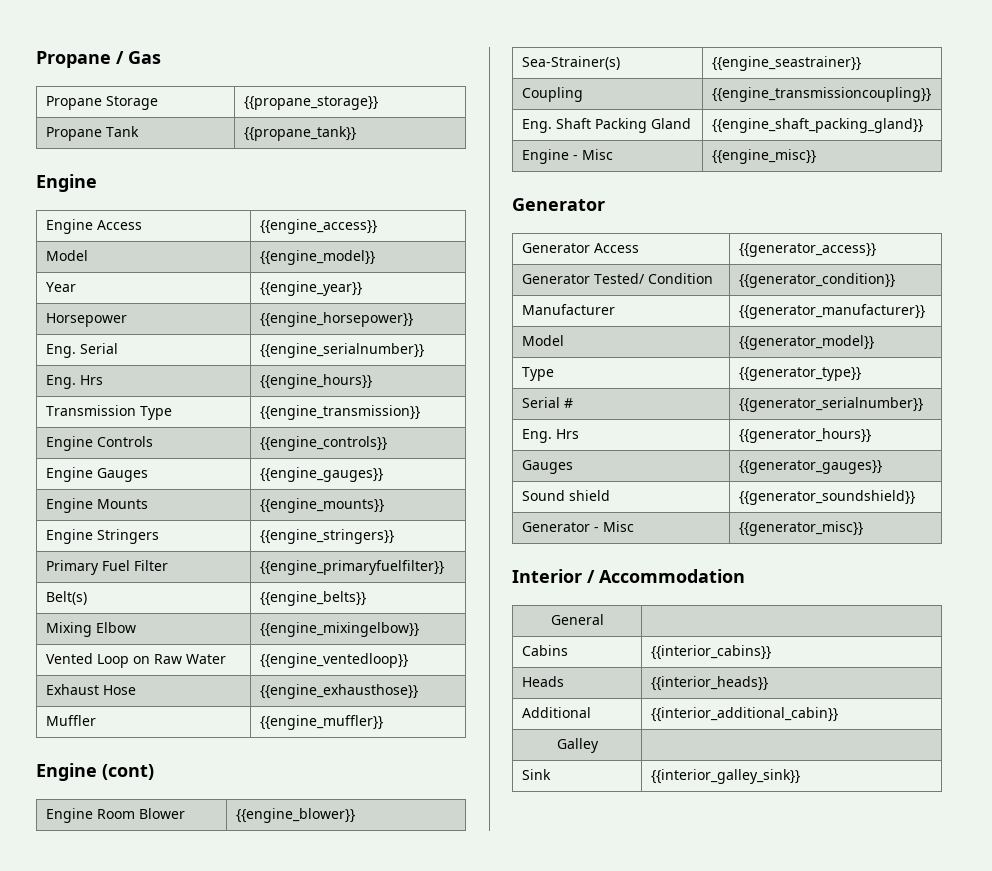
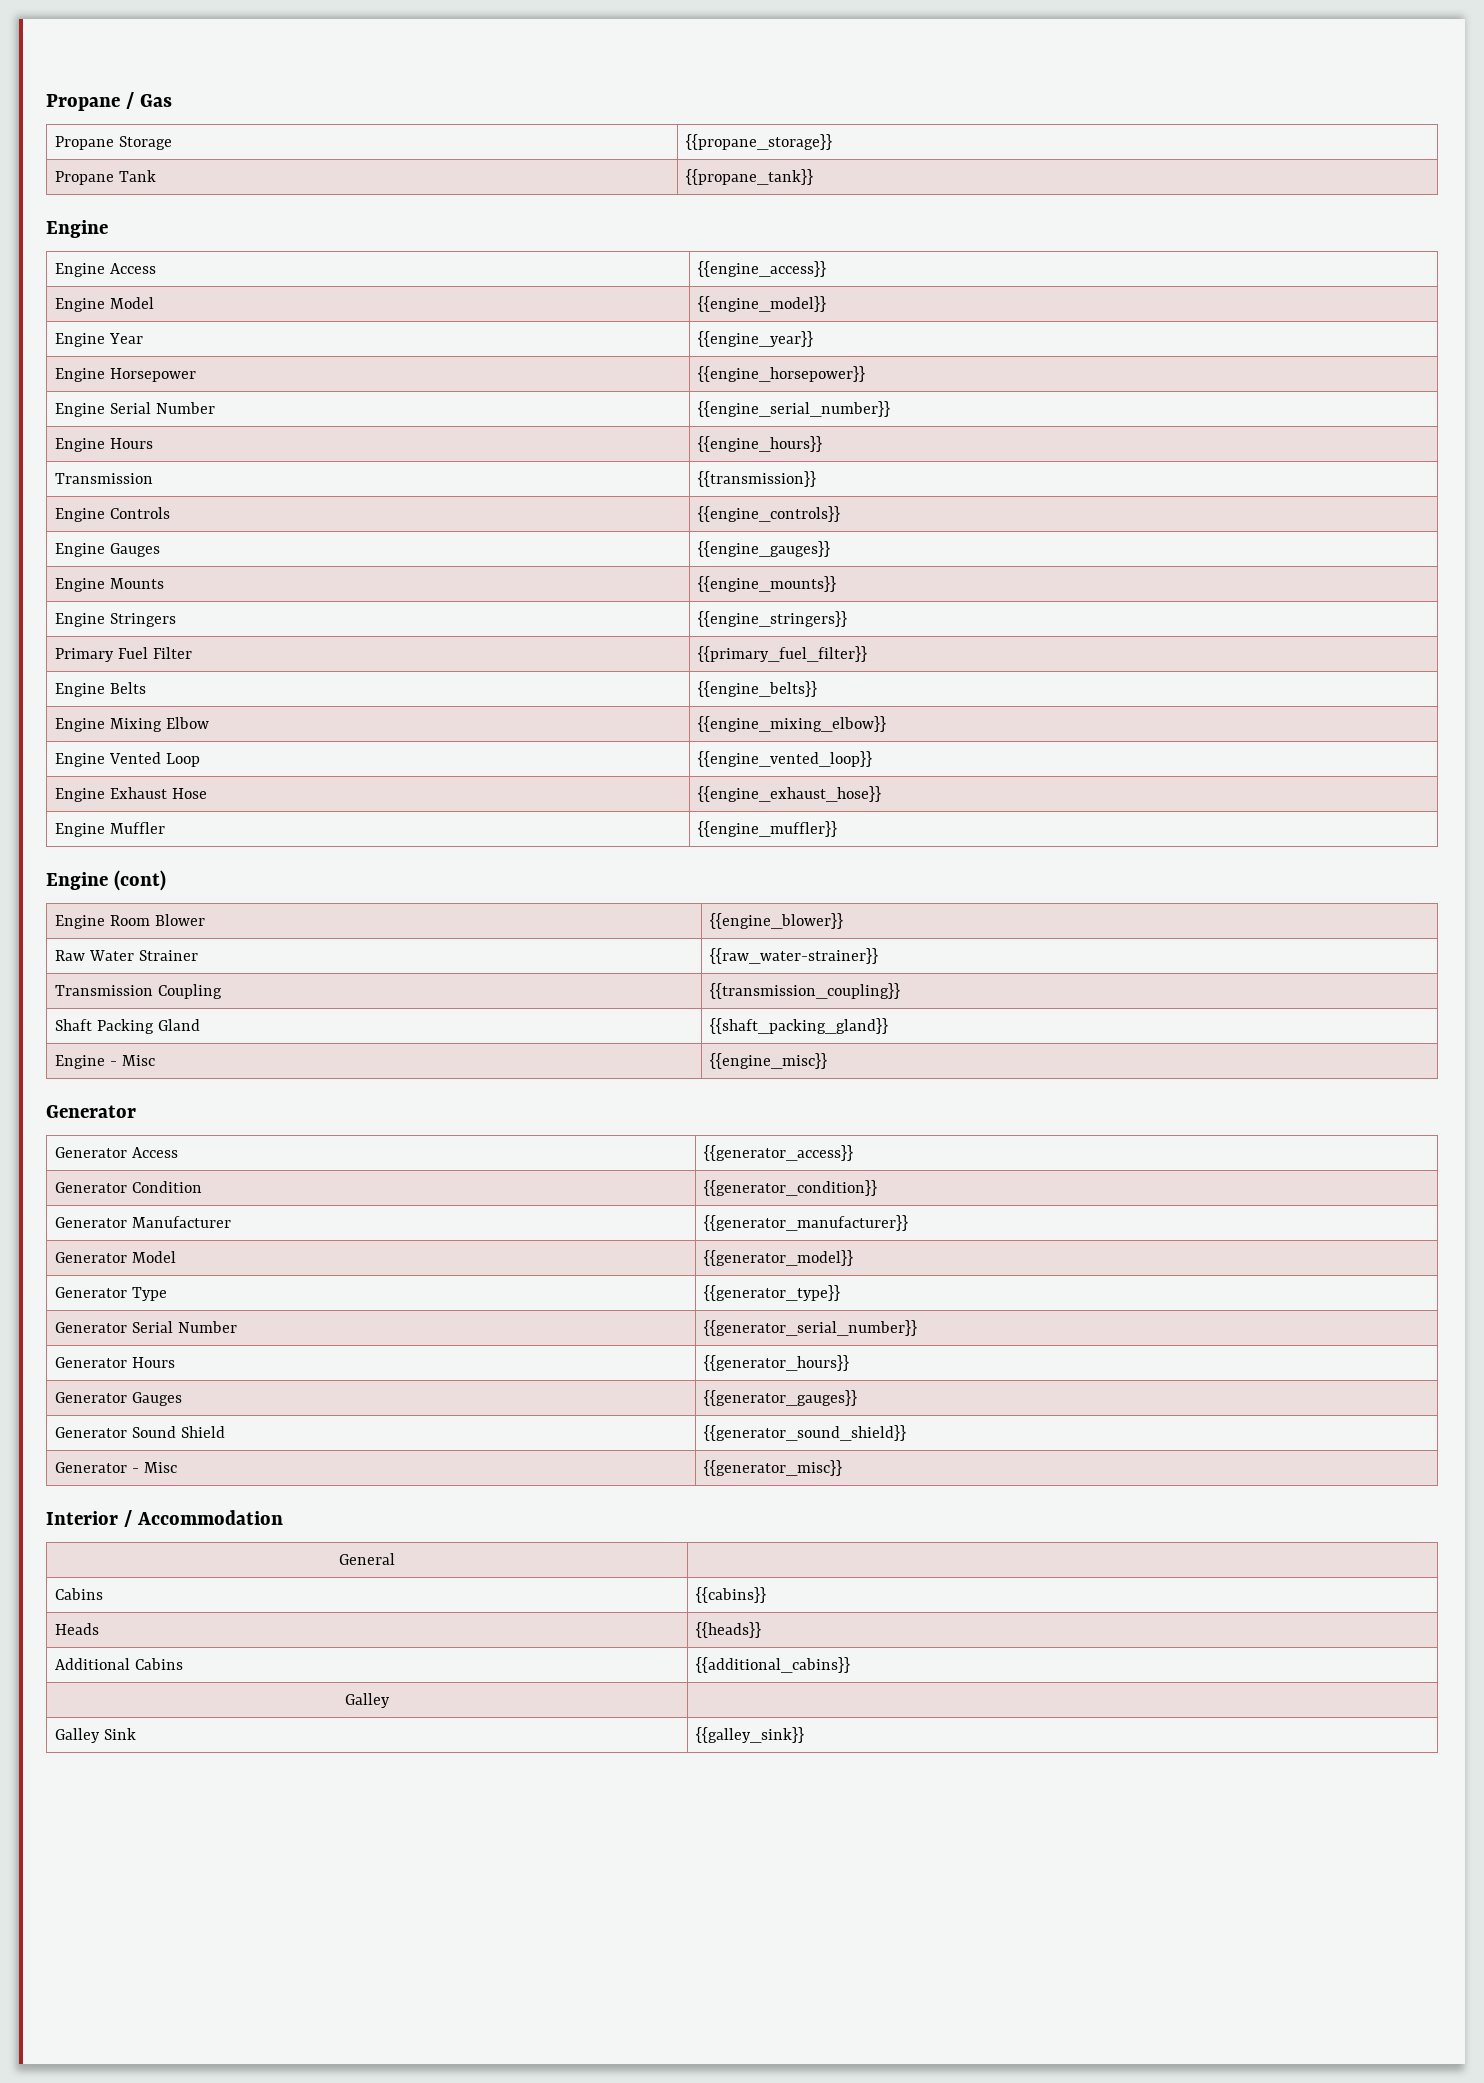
(377, 226) none -> [55,298,106,312] Engine
(375, 257) none -> [55,333,106,347] Engine
(362, 288) none -> [55,368,106,382] Engine
[45,343,118,358] [259,343,424,358] [45,375,103,389] Eng. Serial | {{engine_serialnumber}} // Eng. Hrs -> [55,402,215,417] [698,401,891,417] [55,438,154,452] Engine Serial Number | {{engine_serial_number}} // Engine Hours
[139,406,172,420] [259,405,420,420] Type | {{engine_transmission}} -> [698,471,817,487] | {{transmission}}
[259,560,444,575] [45,591,87,605] {{engine_primaryfuelfilter}} // Belt(s) -> [698,646,868,662] [55,682,147,697] {{primary_fuel_filter}} // Engine Belts
(366, 598) none -> [55,718,106,732] Engine
[259,622,419,637] {{engine_mixingelbow}} // -> [698,716,887,732] [55,753,106,767] {{engine_mixing_elbow}} // Engine
[132,654,226,664] [259,653,408,668] on Raw Water | {{engine_ventedloop}} // -> [698,751,873,767] [55,788,106,802] | {{engine_vented_loop}} // Engine
[259,684,418,699] {{engine_exhausthose}} // -> [698,786,882,802] [55,823,106,837] {{engine_exhaust_hose}} // Engine
[521,56,620,70] [711,56,861,71] Sea-Strainer(s) | {{engine_seastrainer}} // -> [55,950,198,961] [710,948,879,964] [55,985,154,996] Raw Water Strainer | {{raw_water-strainer}} // Transmission
[711,87,931,102] [521,119,552,133] {{engine_transmissioncoupling}} // Eng. -> [710,983,901,999] {{transmission_coupling}} //
[711,118,923,133] {{engine_shaft_packing_gland}} -> [710,1018,889,1034] {{shaft_packing_gland}}
[593,273,645,284] Tested/ -> (128, 1187) none
(895, 280) none -> [55,1217,128,1228] Generator
(925, 311) none -> [55,1252,128,1263] Generator
(874, 342) none -> [55,1287,128,1298] Generator
[521,397,573,408] [738,397,923,412] [521,429,579,443] Serial # | {{generator_serialnumber}} // Eng. Hrs -> [55,1321,237,1333] [704,1320,918,1336] [55,1357,176,1368] Generator Serial Number | {{generator_serial_number}} // Generator Hours
(871, 435) none -> [55,1392,128,1403] Generator
[521,490,610,501] [738,490,915,505] Sound shield | {{generator_soundshield}} -> [55,1426,225,1438] [704,1425,907,1441] Generator Sound Shield | {{generator_sound_shield}}
[650,645,771,660] {{interior_cabins}} -> [696,1587,767,1603] {{cabins}}
[650,676,768,691] {{interior_heads}} -> [696,1622,762,1638] {{heads}}
[650,707,838,722] | {{interior_additional_cabin}} -> [135,1658,184,1670] [696,1657,851,1673] Cabins | {{additional_cabins}}
(599, 745) none -> [55,1728,101,1743] Galley
[650,769,800,784] {{interior_galley_sink}} -> [696,1727,805,1743] {{galley_sink}}

